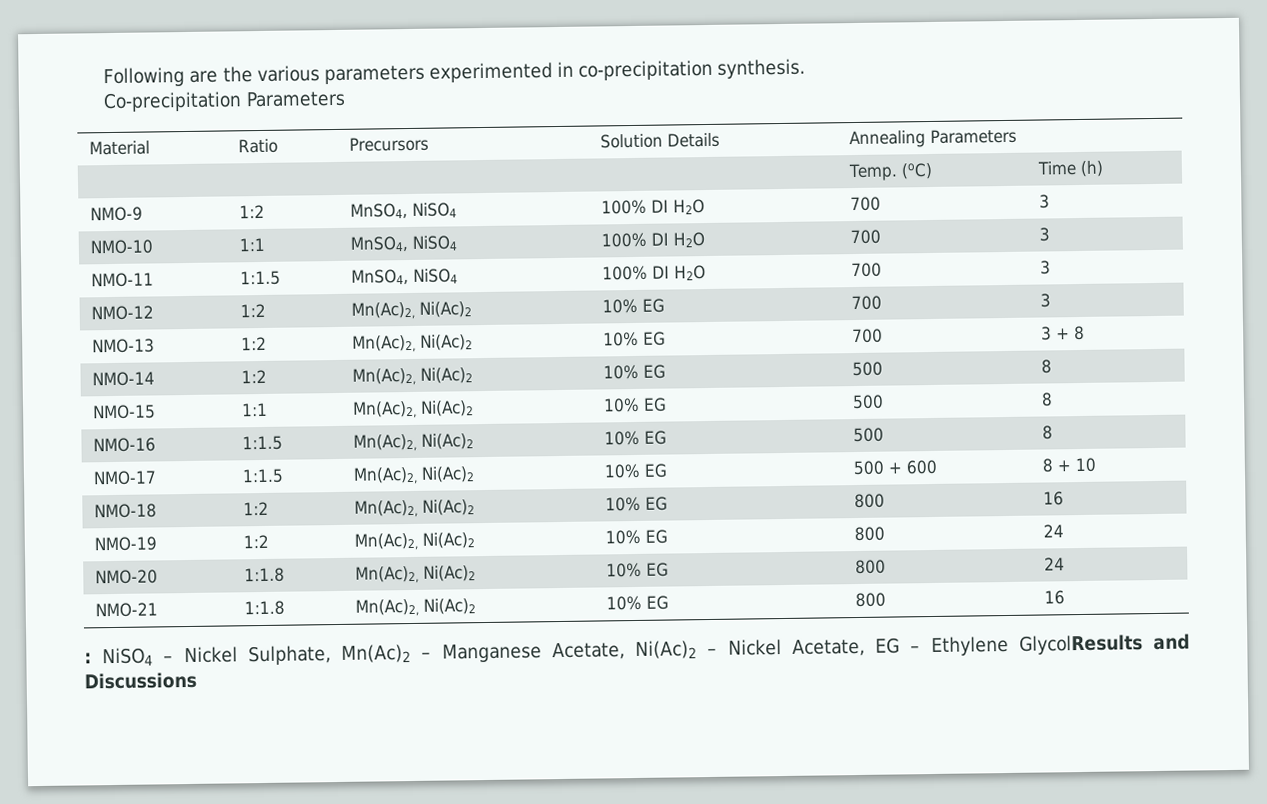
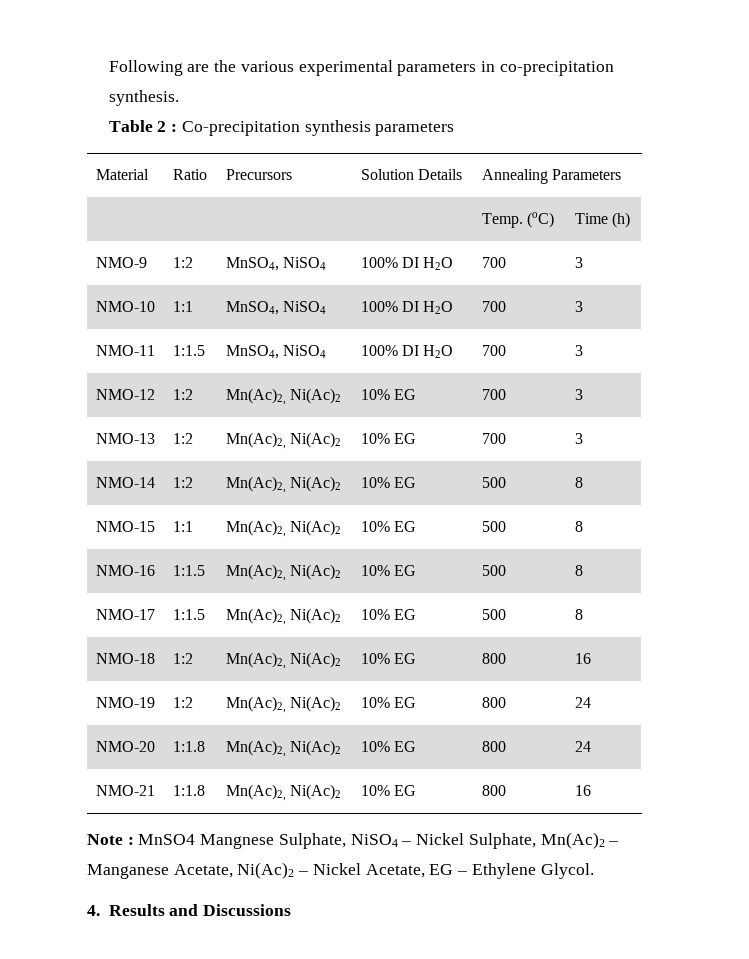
[323,62,554,85] parameters experimented -> [298,60,477,76] experimental parameters
[103,90,346,113] Co-precipitation Parameters -> [108,120,455,136] Table 2 : Co-precipitation synthesis parameters
[1055,325,1085,341] + 8 -> (583, 438) none
[887,459,937,475] [1041,457,1096,473] + 600 | 8 + 10 -> [574,609,583,620] | 8
[84,652,92,664] : -> [87,833,346,849] Note : MnSO4 Mangnese Sulphate,
[1018,634,1143,655] GlycolResults -> [540,863,594,879] [87,904,165,916] Glycol. // 4. Results

